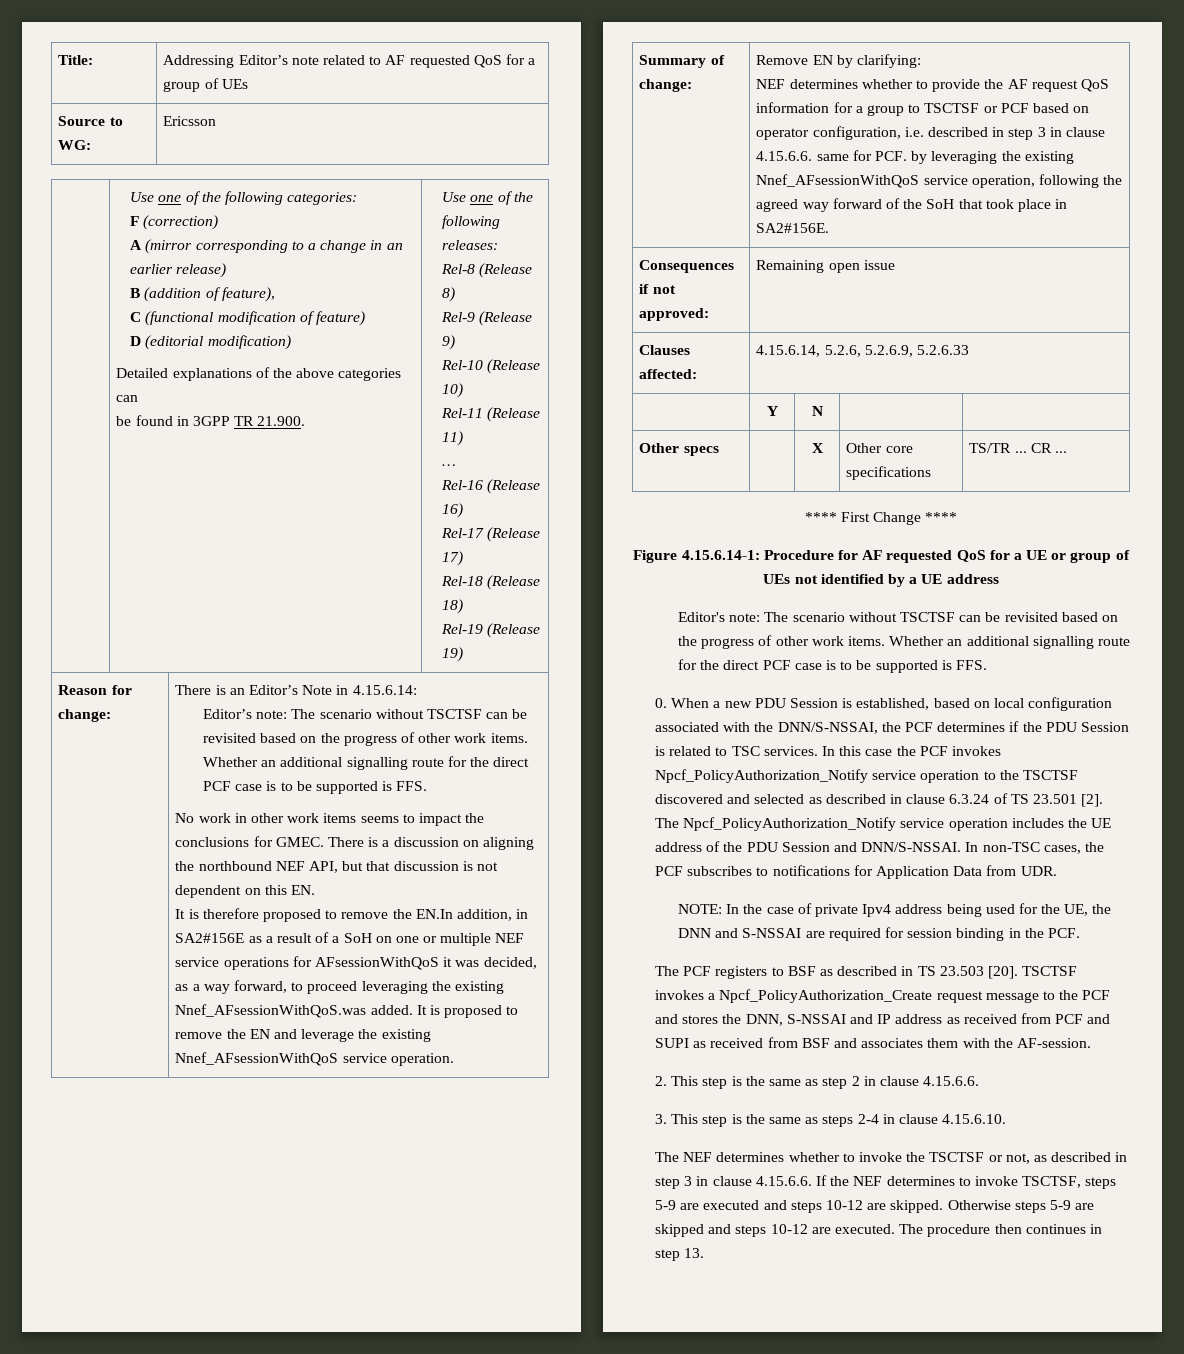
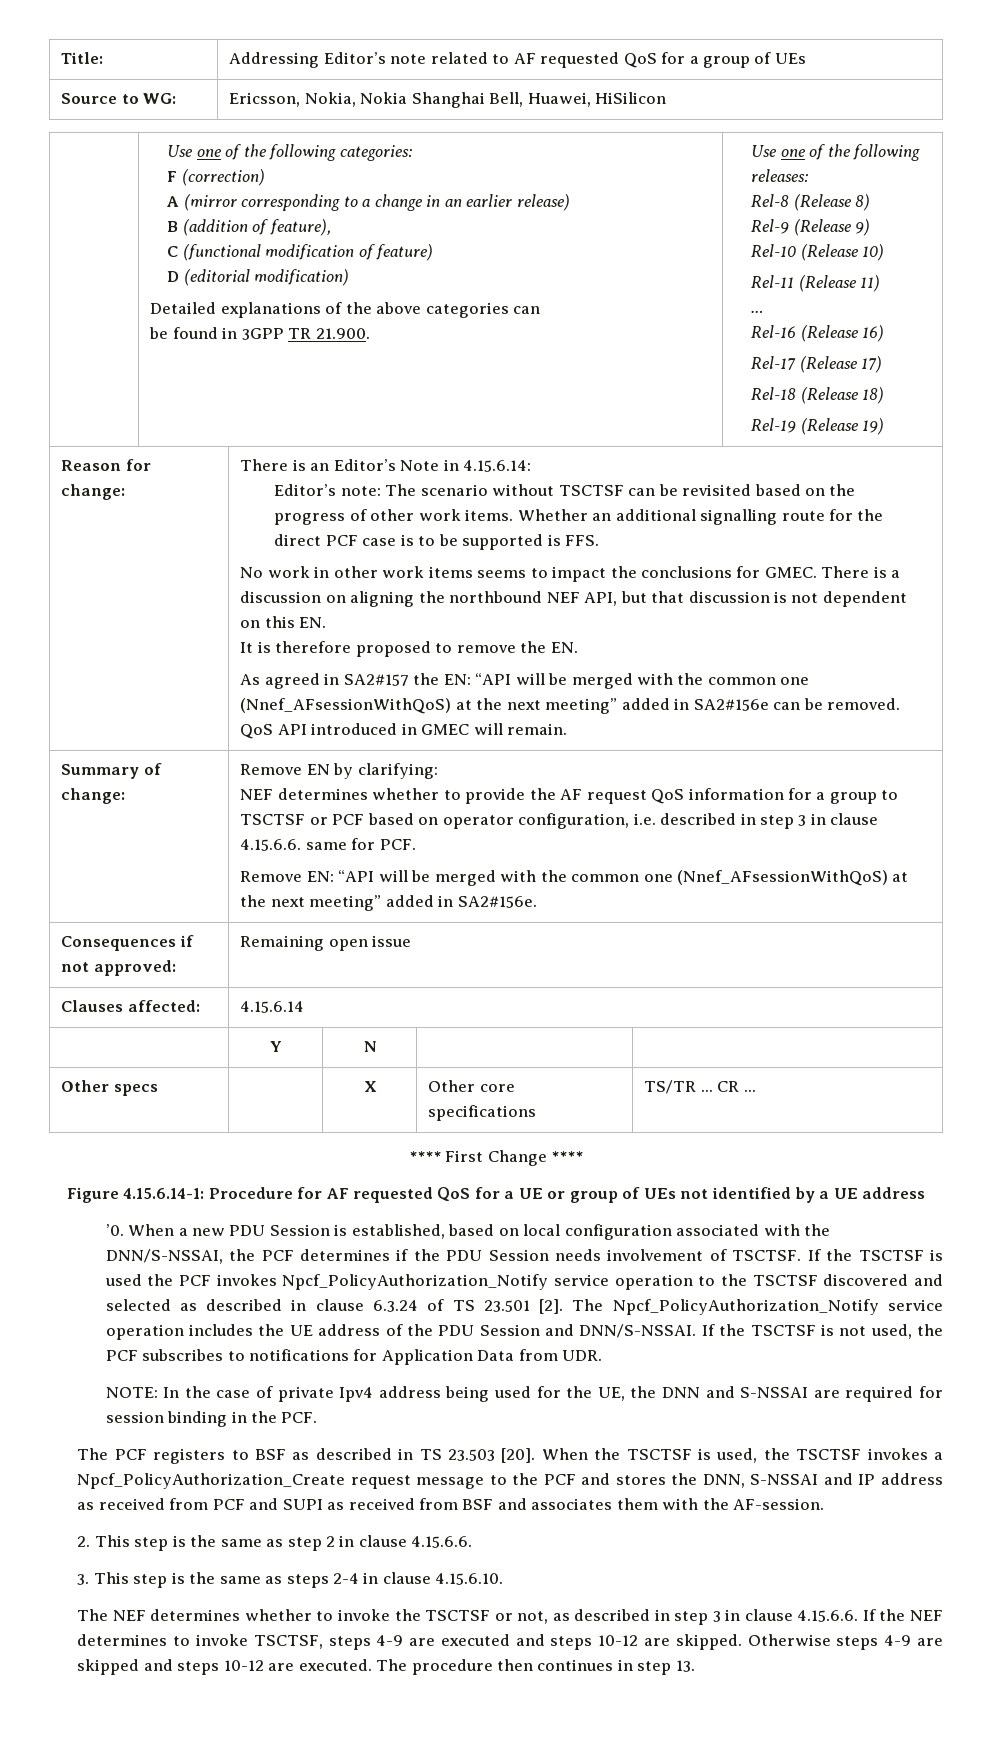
[163,116,217,126] Ericsson -> [229,92,667,108] Ericsson, Nokia, Nokia Shanghai Bell, Huawei, HiSilicon
[415,909,529,921] [175,932,525,946] [175,956,537,970] [175,980,504,994] [175,1004,519,1018] [175,1029,431,1042] [175,1052,454,1066] EN.In addition, in SA2#156E as a result of a SoH on one or multiple NEF service operations for AFsessionWithQoS it was decided, as a way forward, to proceed leveraging the existing Nnef_AFsessionWithQoS.was added. It is proposed to remove the EN and leverage the existing Nnef_AFsessionWithQoS service operation. -> [550,642,578,653] [240,673,810,689] [240,698,900,714] [240,723,568,739] EN. // As agreed in SA2#157 the EN: “API will be merged with the common one (Nnef_AFsessionWithQoS) at the next meeting” added in SA2#156e can be removed. QoS API introduced in GMEC will remain.
[911,151,1074,164] [756,174,1123,188] [756,198,1068,212] [756,223,830,233] by leveraging the existing Nnef_AFsessionWithQoS service operation, following the agreed way forward of the SoH that took place in SA2#156E. -> [240,870,909,886] [240,895,537,911] // Remove EN: “API will be merged with the common one (Nnef_AFsessionWithQoS) at the next meeting” added in SA2#156e.
[756,345,969,357] 4.15.6.14, 5.2.6, 5.2.6.9, 5.2.6.33 -> [240,1001,305,1013] 4.15.6.14
[678,612,1118,622] [678,635,1130,649] [678,659,987,673] [655,698,668,708] Editor's note: The scenario without TSCTSF can be revisited based on the progress of other work items. Whether an additional signalling route for the direct PCF case is to be supported is FFS. // 0. -> [105,1224,124,1236] ’0.
[655,746,893,756] is related to TSC services. In this case -> [555,1249,944,1261] [104,1274,142,1286] needs involvement of TSCTSF. If the TSCTSF is used
[965,842,1081,854] In non-TSC cases, -> [701,1324,912,1339] If the TSCTSF is not used,
(1018, 972) none -> [541,1448,790,1463] When the TSCTSF is used, the
[655,1200,677,1210] 5-9 -> [376,1635,404,1646] 4-9
[1049,1200,1071,1210] 5-9 -> [884,1635,912,1646] 4-9

